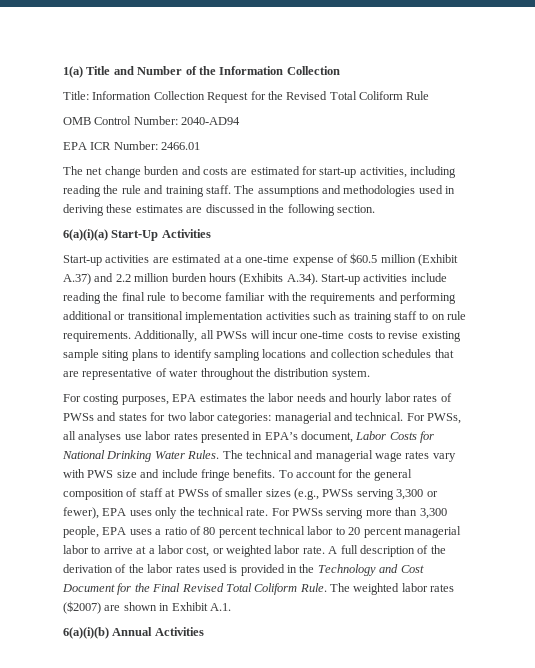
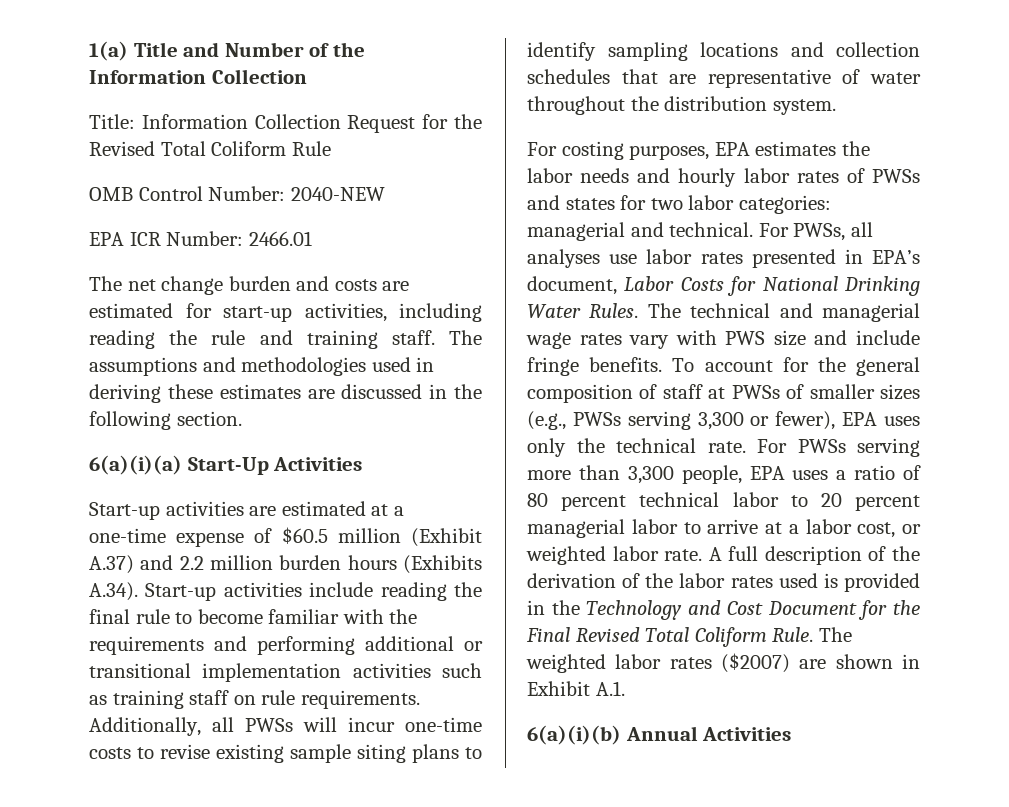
[181,117,241,125] 2040-AD94 -> [290,187,385,201] 2040-NEW
[419,312,429,320] to -> (230, 697) none

